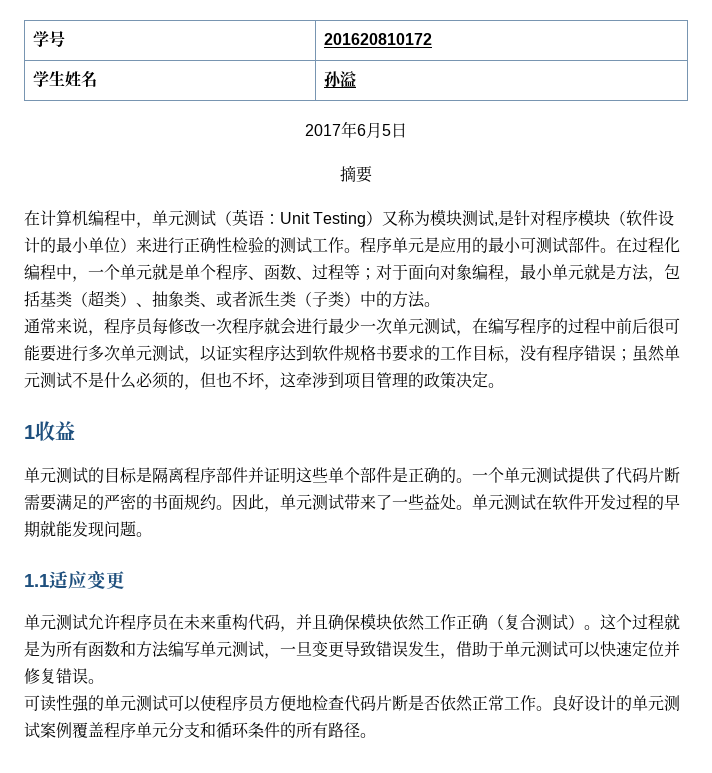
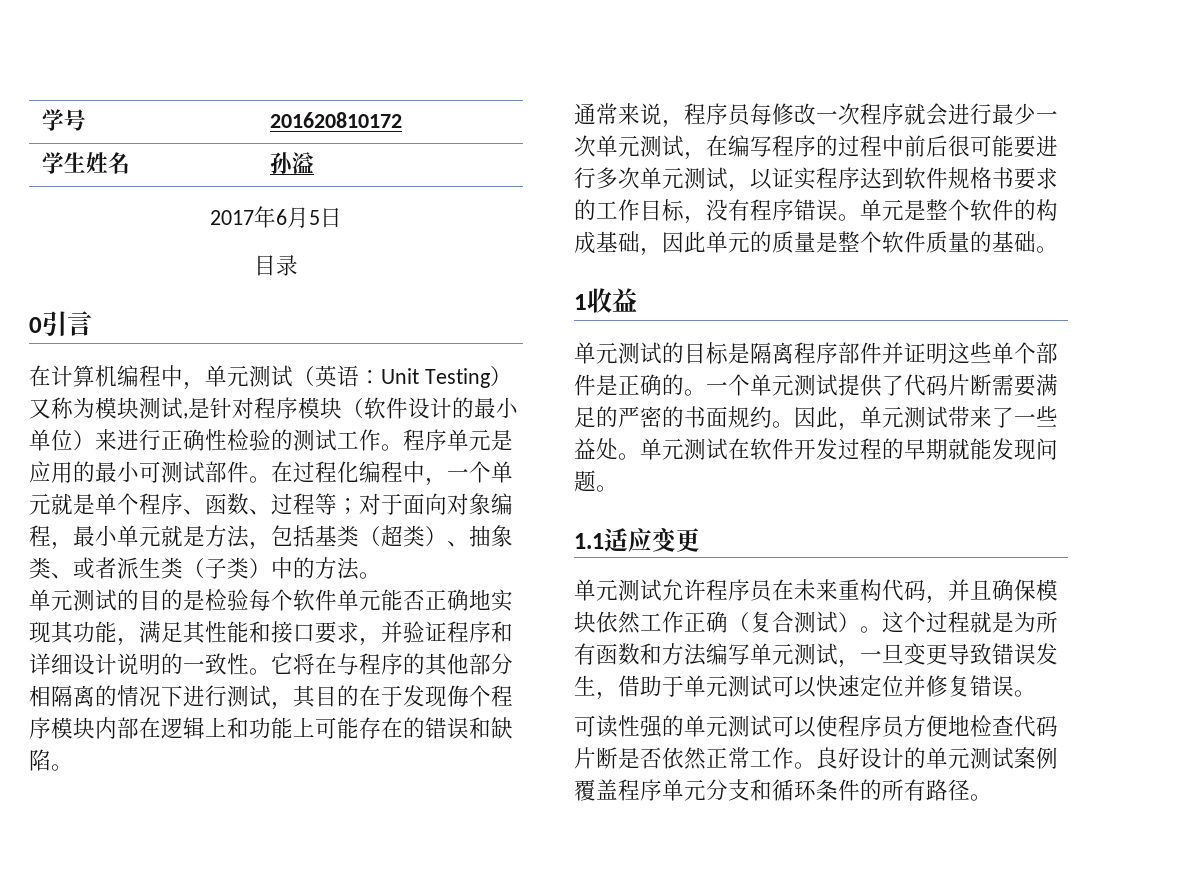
[340,165,372,183] 摘要 -> [254,255,298,276] [29,311,92,337] 目录 // 0引言
(440, 304) none -> [29,589,513,612] [29,621,513,646] [29,653,513,676] [29,685,513,710] [29,717,513,739] [29,749,73,771] // 单元测试的目的是检验每个软件单元能否正确地实现其功能，满足其性能和接口要求，并验证程序和详细设计说明的一致性。它将在与程序的其他部分相隔离的情况下进行测试，其目的在于发现侮个程序模块内部在逻辑上和功能上可能存在的错误和缺陷。
[616,345,680,362] [24,371,488,390] ；虽然单元测试不是什么必须的，但也不坏，这牵涉到项目管理的政策决定 -> [838,199,1058,221] [574,231,1036,256] 。单元是整个软件的构成基础，因此单元的质量是整个软件质量的基础

